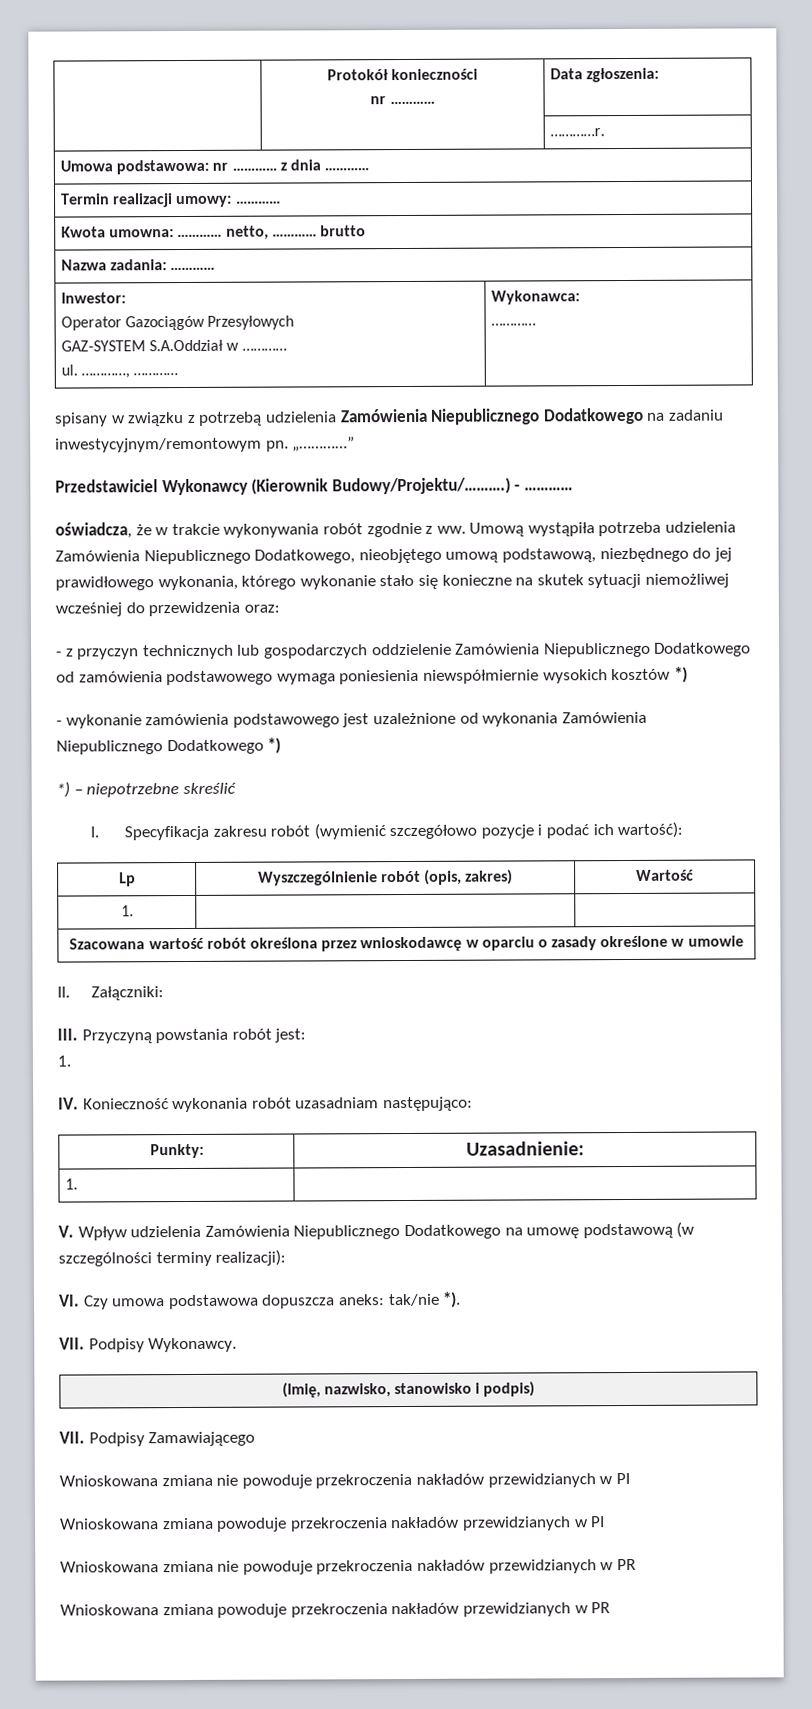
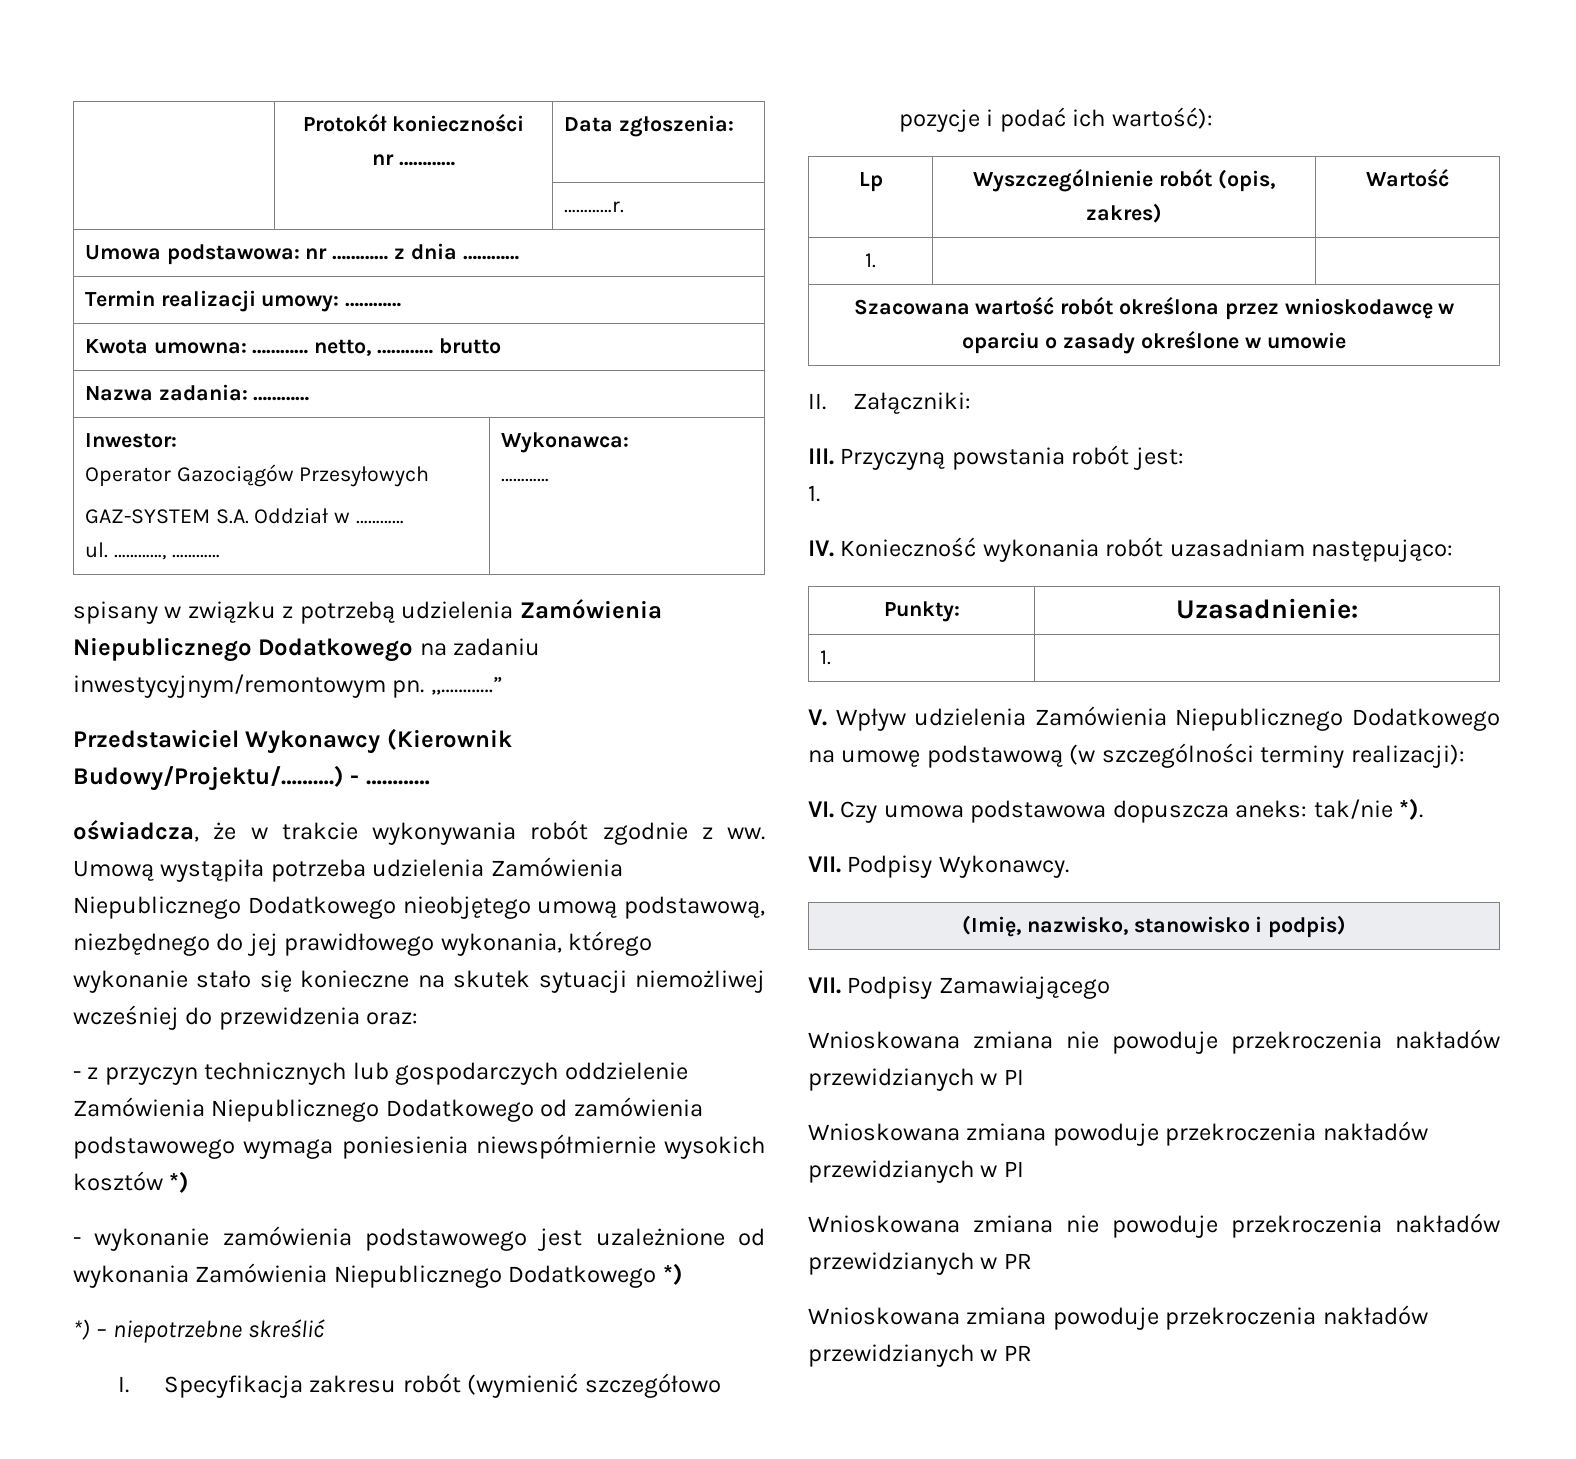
[149,339,224,352] S.A.Oddział -> [215,508,329,524] S.A. Oddział
[254,549,356,564] Dodatkowego, -> [247,896,396,919] Dodatkowego

